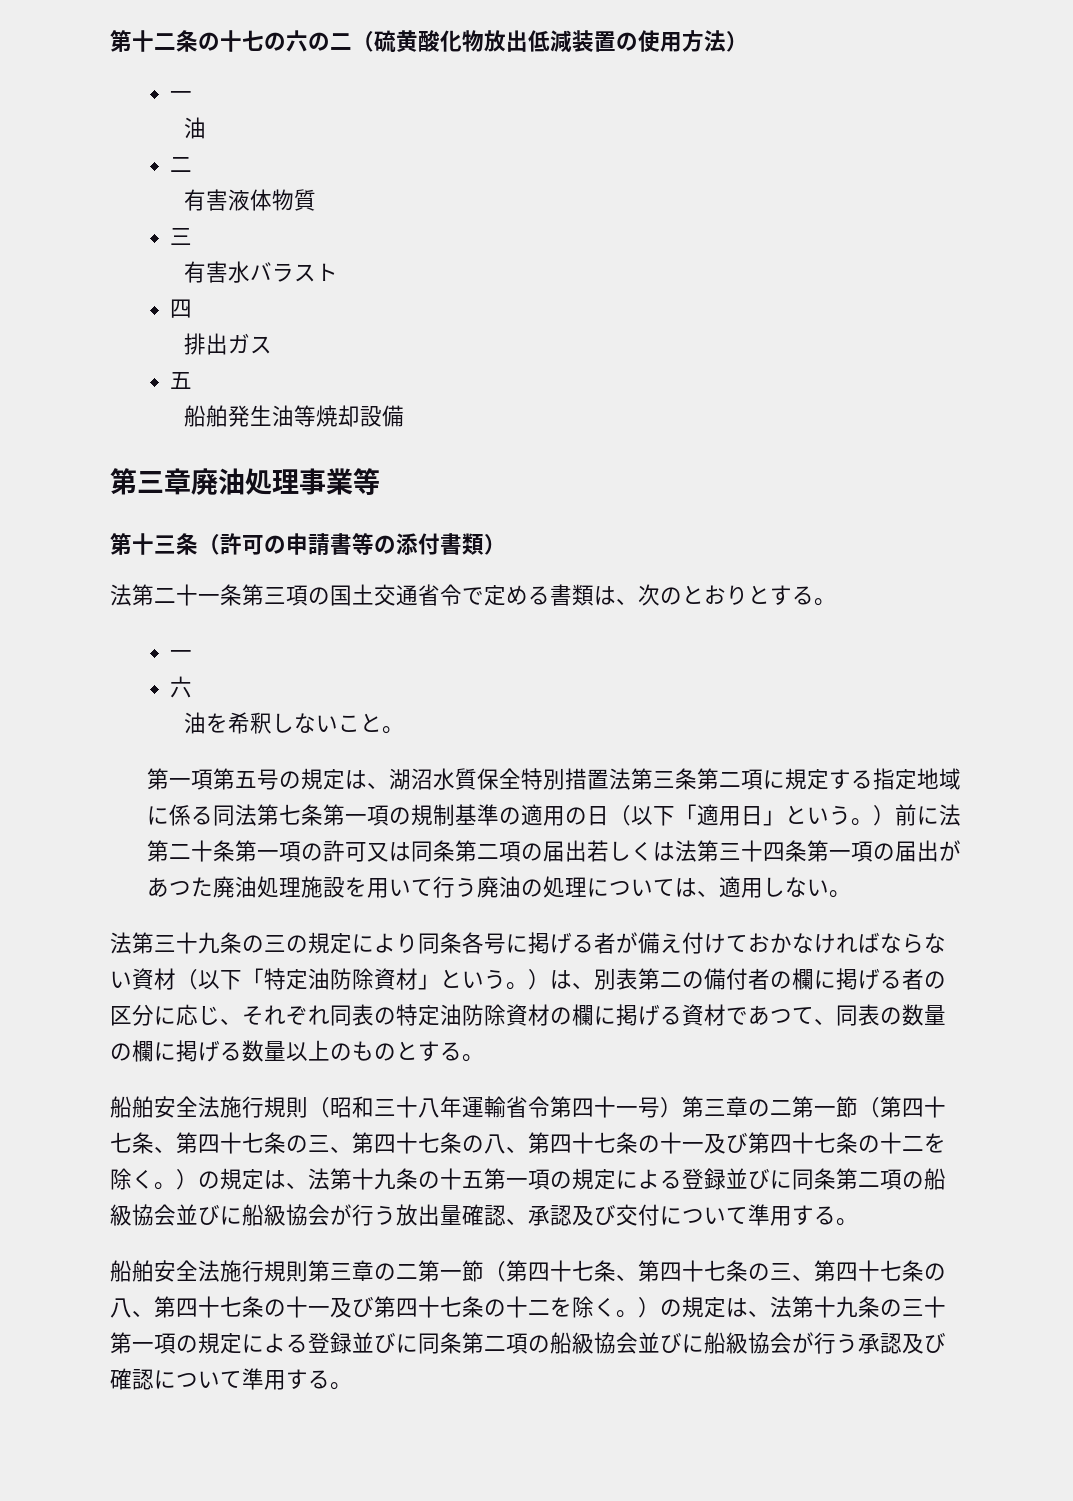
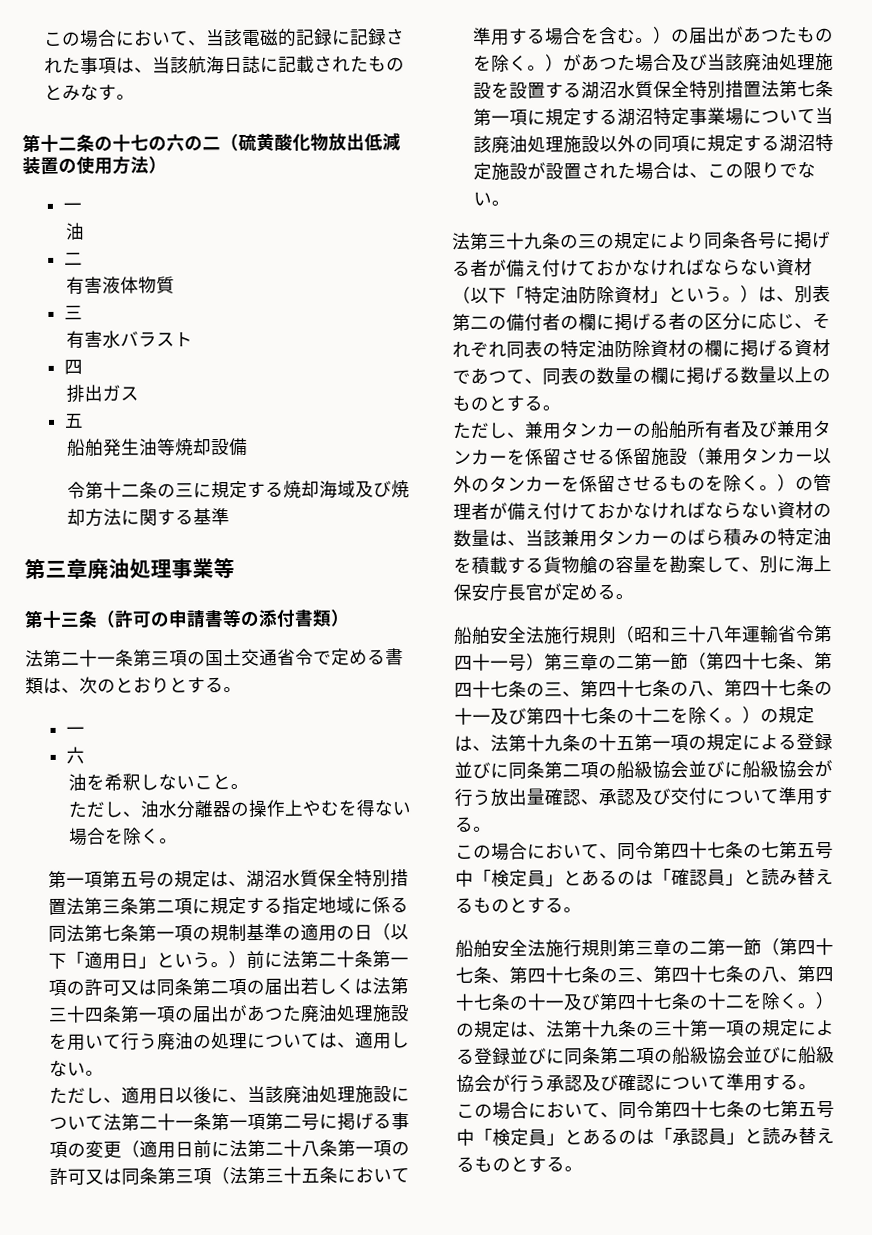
(110, 41) none -> [43,28,405,48] [43,55,405,75] [43,83,135,101] この場合において、当該電磁的記録に記録された事項は、当該航海日誌に記載されたものとみなす。 //
(404, 416) none -> [67,480,411,499] [67,508,231,527] // 令第十二条の三に規定する焼却海域及び焼却方法に関する基準
(404, 730) none -> [68,799,412,819] [69,827,179,846] // ただし、油水分離器の操作上やむを得ない場合を除く。
(851, 894) none -> [48,1085,410,1105] [48,1112,410,1131] [48,1139,410,1159] [48,1166,410,1186] [472,26,834,46] [472,52,834,72] [472,79,834,100] [472,106,834,127] [472,133,834,154] [472,161,816,181] [472,191,510,206] // ただし、適用日以後に、当該廃油処理施設について法第二十一条第一項第二号に掲げる事項の変更（適用日前に法第二十八条第一項の許可又は同条第三項（法第三十五条において準用する場合を含む。）の届出があつたものを除く。）があつた場合及び当該廃油処理施設を設置する湖沼水質保全特別措置法第七条第一項に規定する湖沼特定事業場について当該廃油処理施設以外の同項に規定する湖沼特定施設が設置された場合は、この限りでない。
(484, 1058) none -> [453,419,832,440] [453,447,832,466] [453,473,832,493] [453,501,832,521] [453,527,832,548] [453,554,832,574] [453,583,634,601] // ただし、兼用タンカーの船舶所有者及び兼用タンカーを係留させる係留施設（兼用タンカー以外のタンカーを係留させるものを除く。）の管理者が備え付けておかなければならない資材の数量は、当該兼用タンカーのばら積みの特定油を積載する貨物艙の容量を勘案して、別に海上保安庁長官が定める。
(858, 1222) none -> [455,841,834,861] [455,868,834,887] [455,896,582,914] // この場合において、同令第四十七条の七第五号中「検定員」とあるのは「確認員」と読み替えるものとする。
(352, 1386) none -> [456,1100,835,1120] [456,1127,835,1146] [456,1155,583,1173] // この場合において、同令第四十七条の七第五号中「検定員」とあるのは「承認員」と読み替えるものとする。

